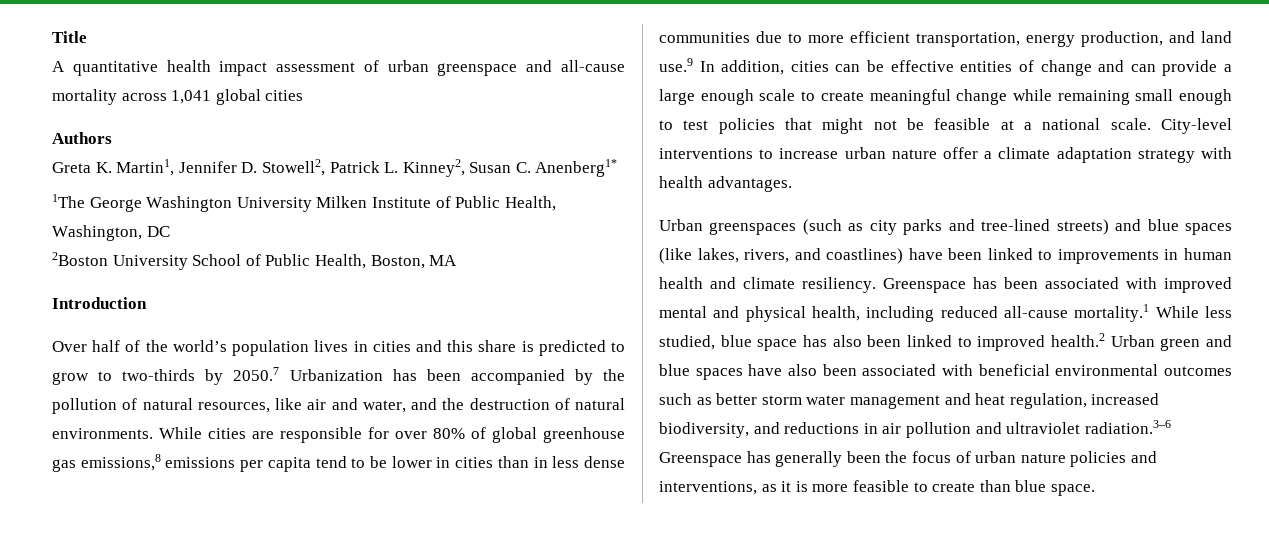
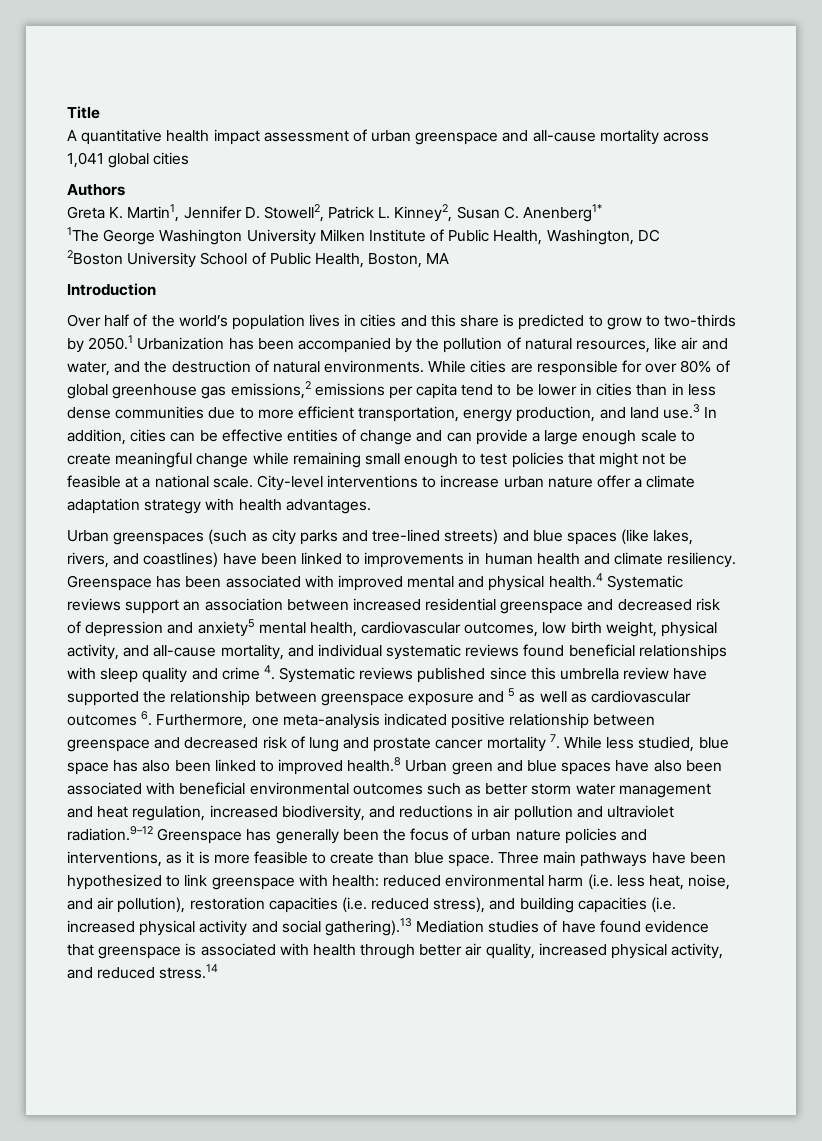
[233,367,280,381] 2050.7 -> [88,335,134,350] 2050.1
[80,454,161,471] emissions,8 -> [230,381,311,399] emissions,2
[659,58,693,72] use.9 -> [663,404,701,419] use.3
[812,304,1150,322] health, including reduced all-cause mortality.1 -> [548,573,683,591] [67,598,720,614] [67,619,718,637] [67,644,727,660] [67,665,708,683] [67,688,692,706] [67,711,656,729] [67,734,560,752] health.4 Systematic reviews support an association between increased residential greenspace and decreased risk of depression and anxiety5 mental health, cardiovascular outcomes, low birth weight, physical activity, and all-cause mortality, and individual systematic reviews found beneficial relationships with sleep quality and crime 4. Systematic reviews published since this umbrella review have supported the relationship between greenspace exposure and 5 as well as cardiovascular outcomes 6. Furthermore, one meta-analysis indicated positive relationship between greenspace and decreased risk of lung and prostate cancer mortality 7.
[1051,333,1105,347] health.2 -> [347,757,402,772] health.8
[1084,420,1171,434] radiation.3–6 -> [67,826,153,841] radiation.9–12
(1095, 490) none -> [498,851,726,867] [67,874,731,890] [67,897,677,913] [67,918,710,936] [67,943,724,959] [67,964,219,979] Three main pathways have been hypothesized to link greenspace with health: reduced environmental harm (i.e. less heat, noise, and air pollution), restoration capacities (i.e. reduced stress), and building capacities (i.e. increased physical activity and social gathering).13 Mediation studies of have found evidence that greenspace is associated with health through better air quality, increased physical activity, and reduced stress.14

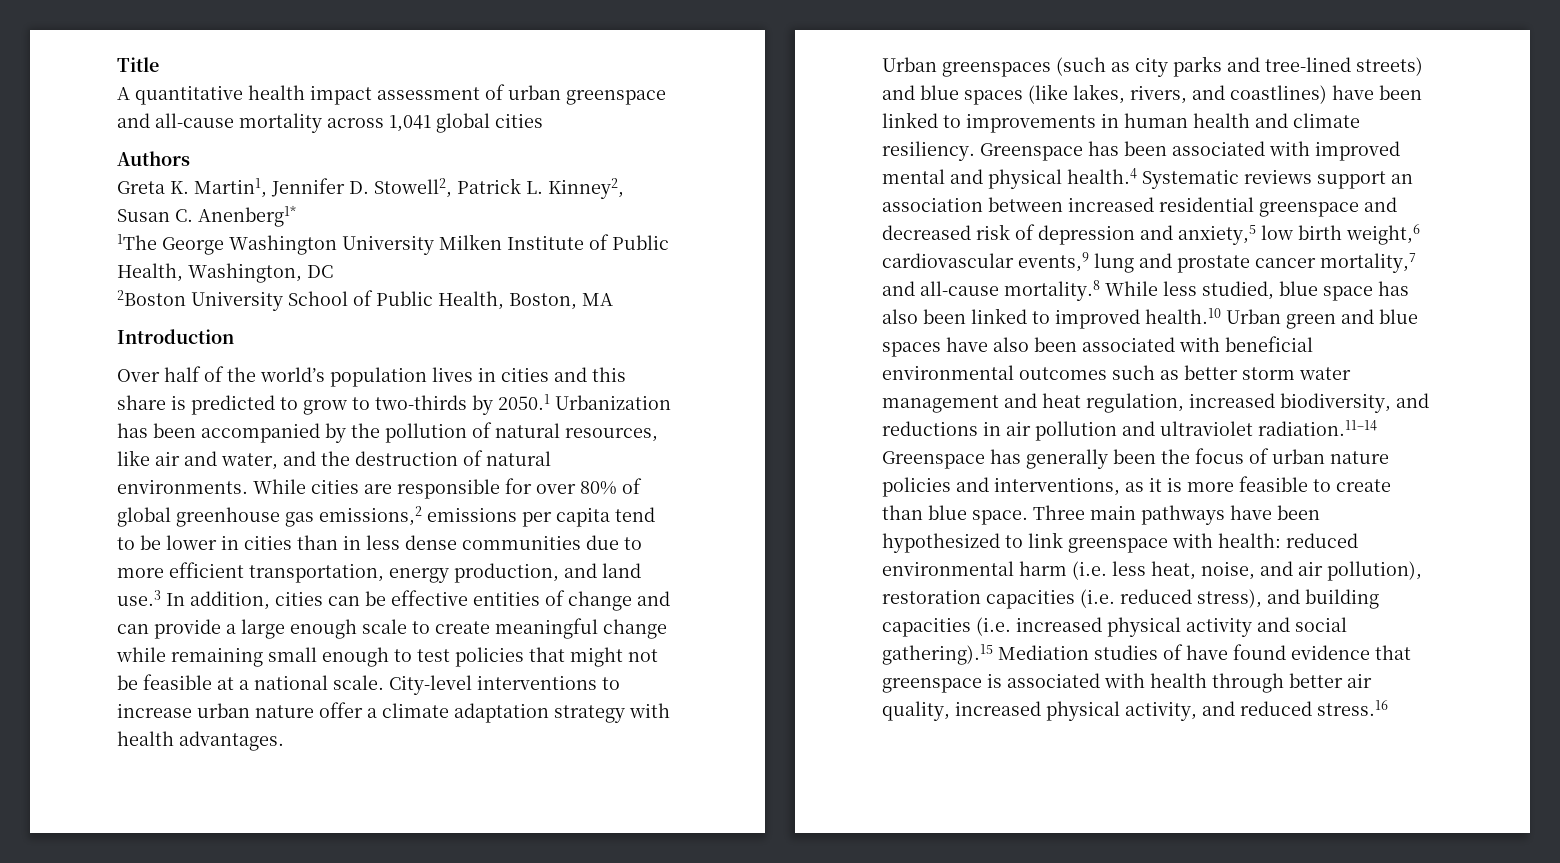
[197,619,718,637] [67,644,727,660] [67,665,708,683] [67,688,692,706] [67,711,656,729] [67,734,560,752] anxiety5 mental health, cardiovascular outcomes, low birth weight, physical activity, and all-cause mortality, and individual systematic reviews found beneficial relationships with sleep quality and crime 4. Systematic reviews published since this umbrella review have supported the relationship between greenspace exposure and 5 as well as cardiovascular outcomes 6. Furthermore, one meta-analysis indicated positive relationship between greenspace and decreased risk of lung and prostate cancer mortality 7. -> [1178,224,1420,245] [882,252,1416,273] [882,280,1100,301] anxiety,5 low birth weight,6 cardiovascular events,9 lung and prostate cancer mortality,7 and all-cause mortality.8
[347,757,402,772] health.8 -> [1145,308,1221,324] health.10
[67,826,153,841] radiation.9–12 -> [1258,420,1377,436] radiation.11–14
[324,918,412,936] gathering).13 -> [882,644,993,665] gathering).15
[159,964,219,979] stress.14 -> [1317,700,1388,716] stress.16

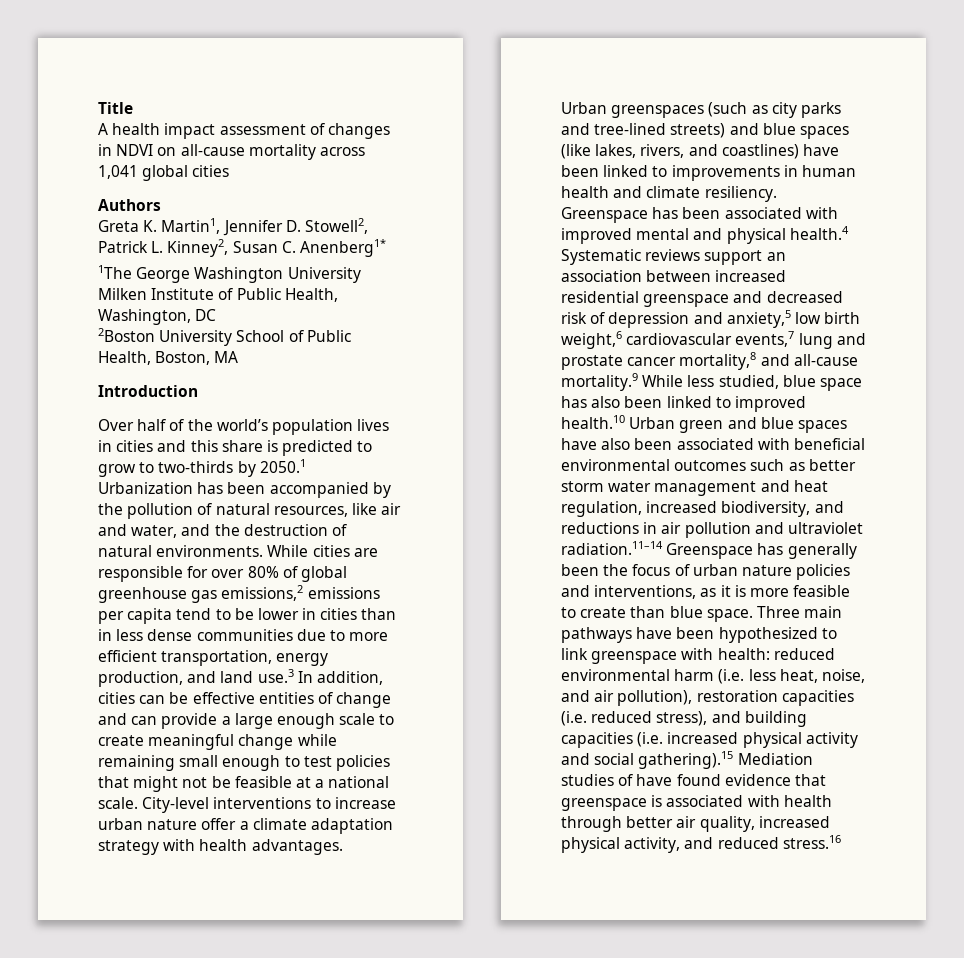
[135,85,243,105] quantitative -> (108, 129) none
[508,85,666,105] [117,113,150,128] urban greenspace and -> [327,123,390,139] [98,144,177,156] changes in NDVI on
[1018,252,1089,272] events,9 -> [735,331,795,347] events,7
[1320,253,1416,273] [882,280,1100,301] mortality,7 and all-cause mortality.8 -> [679,352,858,370] [561,373,638,391] mortality,8 and all-cause mortality.9

